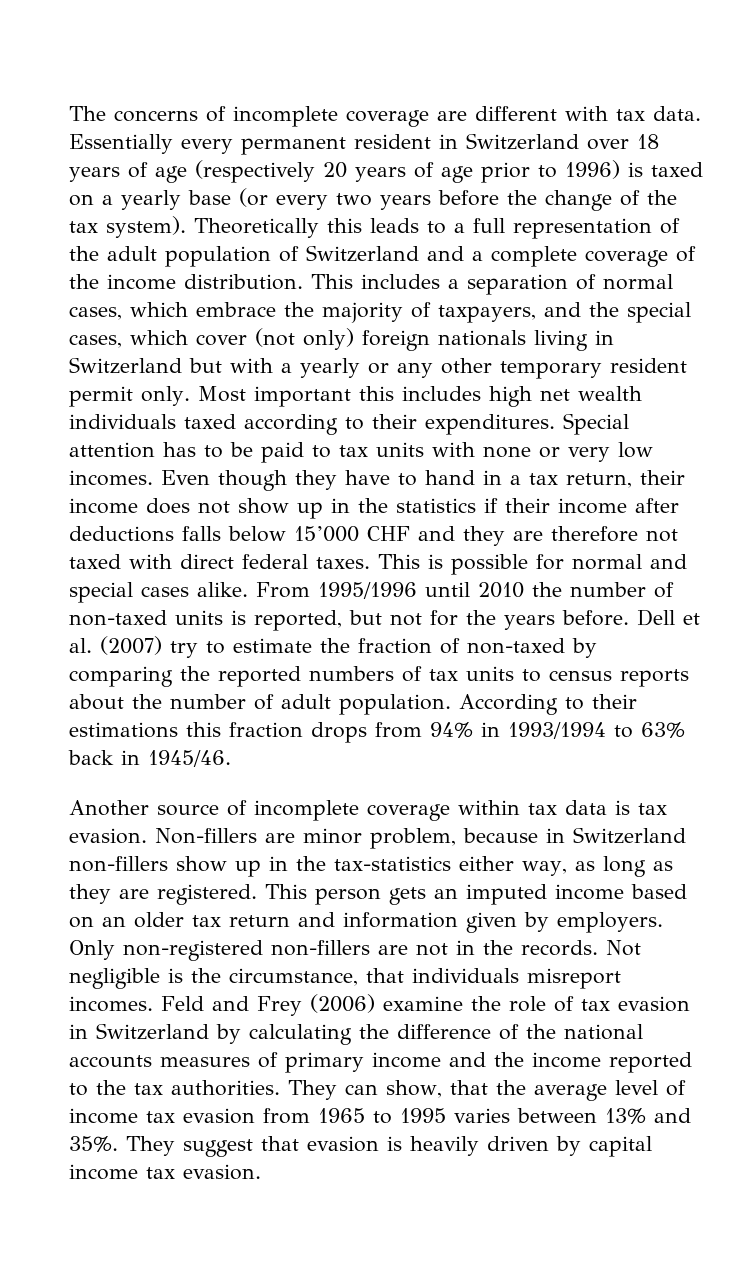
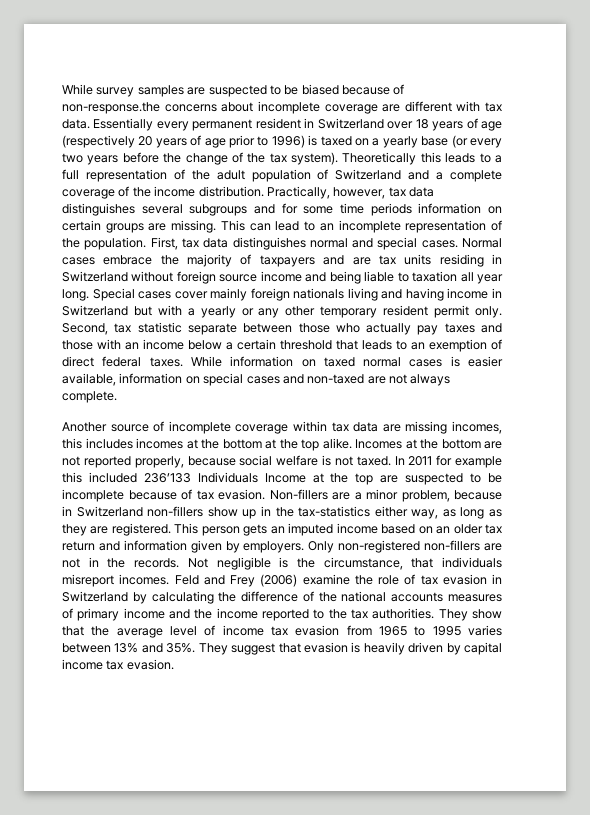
[69,106,226,122] The concerns of -> [62,84,405,97] [62,102,254,114] While survey samples are suspected to be biased because of non-response.the concerns about
[311,274,673,295] [69,302,691,323] [69,328,588,351] This includes a separation of normal cases, which embrace the majority of taxpayers, and the special cases, which cover (not only) foreign nationals living -> [266,186,434,199] [62,203,503,216] [62,220,503,233] [62,237,503,250] [62,254,503,267] [62,271,503,284] [62,288,489,301] Practically, however, tax data distinguishes several subgroups and for some time periods information on certain groups are missing. This can lead to an incomplete representation of the population. First, tax data distinguishes normal and special cases. Normal cases embrace the majority of taxpayers and are tax units residing in Switzerland without foreign source income and being liable to taxation all year long. Special cases cover mainly foreign nationals living and having income
[197,386,642,407] [69,413,629,435] [69,442,653,463] [69,470,685,491] [69,498,679,519] [69,526,678,546] [69,554,687,575] [69,582,674,603] [69,609,700,631] [69,636,597,658] [69,666,689,687] [69,694,637,715] [69,722,685,743] [68,750,231,767] Most important this includes high net wealth individuals taxed according to their expenditures. Special attention has to be paid to tax units with none or very low incomes. Even though they have to hand in a tax return, their income does not show up in the statistics if their income after deductions falls below 15’000 CHF and they are therefore not taxed with direct federal taxes. This is possible for normal and special cases alike. From 1995/1996 until 2010 the number of non-taxed units is reported, but not for the years before. Dell et al. (2007) try to estimate the fraction of non-taxed by comparing the reported numbers of tax units to census reports about the number of adult population. According to their estimations this fraction drops from 94% in 1993/1994 to 63% back in 1945/46. -> [62,322,503,335] [62,339,502,352] [62,356,504,367] [62,373,451,386] [62,391,117,403] Second, tax statistic separate between those who actually pay taxes and those with an income below a certain threshold that leads to an exemption of direct federal taxes. While information on taxed normal cases is easier available, information on special cases and non-taxed are not always complete.
[615,800,630,815] is -> [382,421,503,434] [62,438,502,451] [62,455,502,468] [62,472,503,485] [62,489,192,502] are missing incomes, this includes incomes at the bottom at the top alike. Incomes at the bottom are not reported properly, because social welfare is not taxed. In 2011 for example this included 236’133 Individuals Income at the top are suspected to be incomplete because of
(295, 838) none -> [354,492,362,500] a
[345,1080,442,1098] can show, -> [471,609,502,619] show

